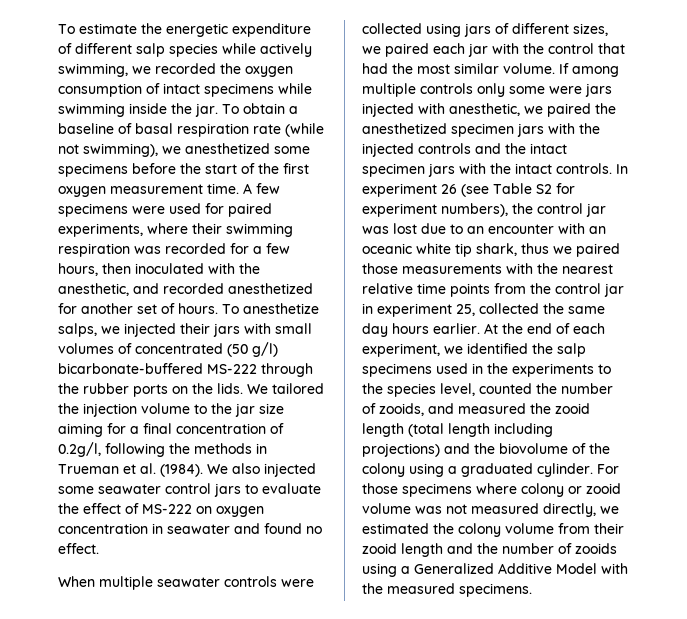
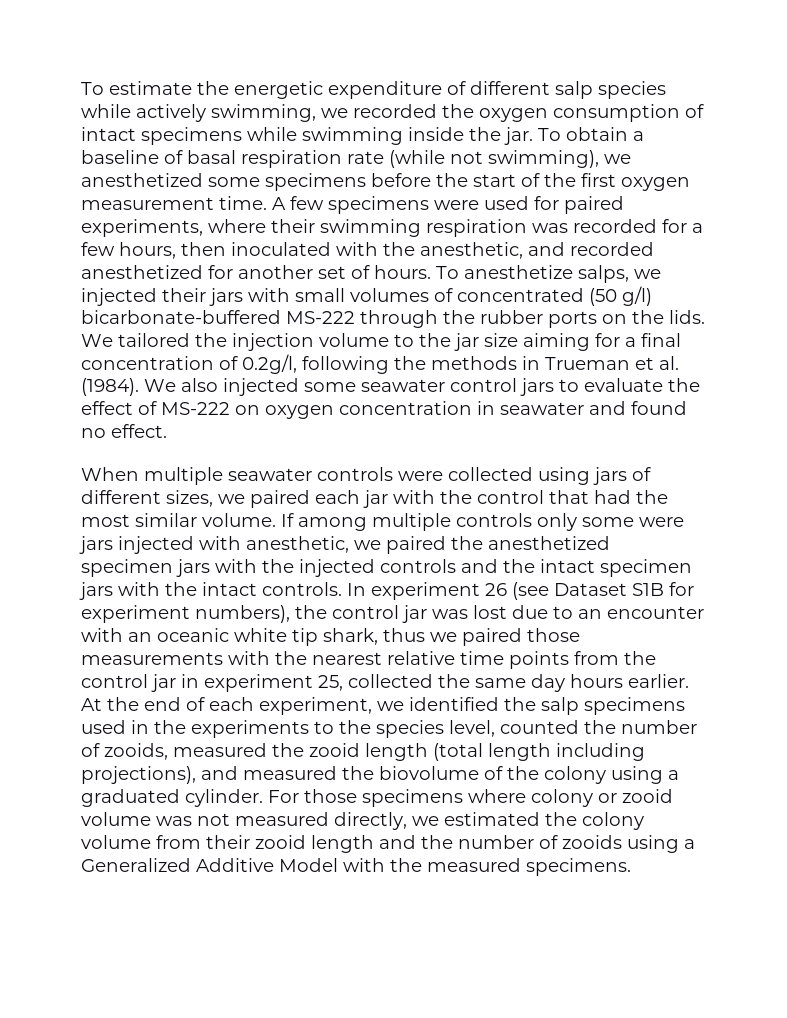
[493,183,552,194] Table S2 -> [554,583,664,596] Dataset S1B
[428,403,454,414] and -> (168, 751) none
[362,443,470,457] projections) and -> [81,766,337,784] projections), and measured

